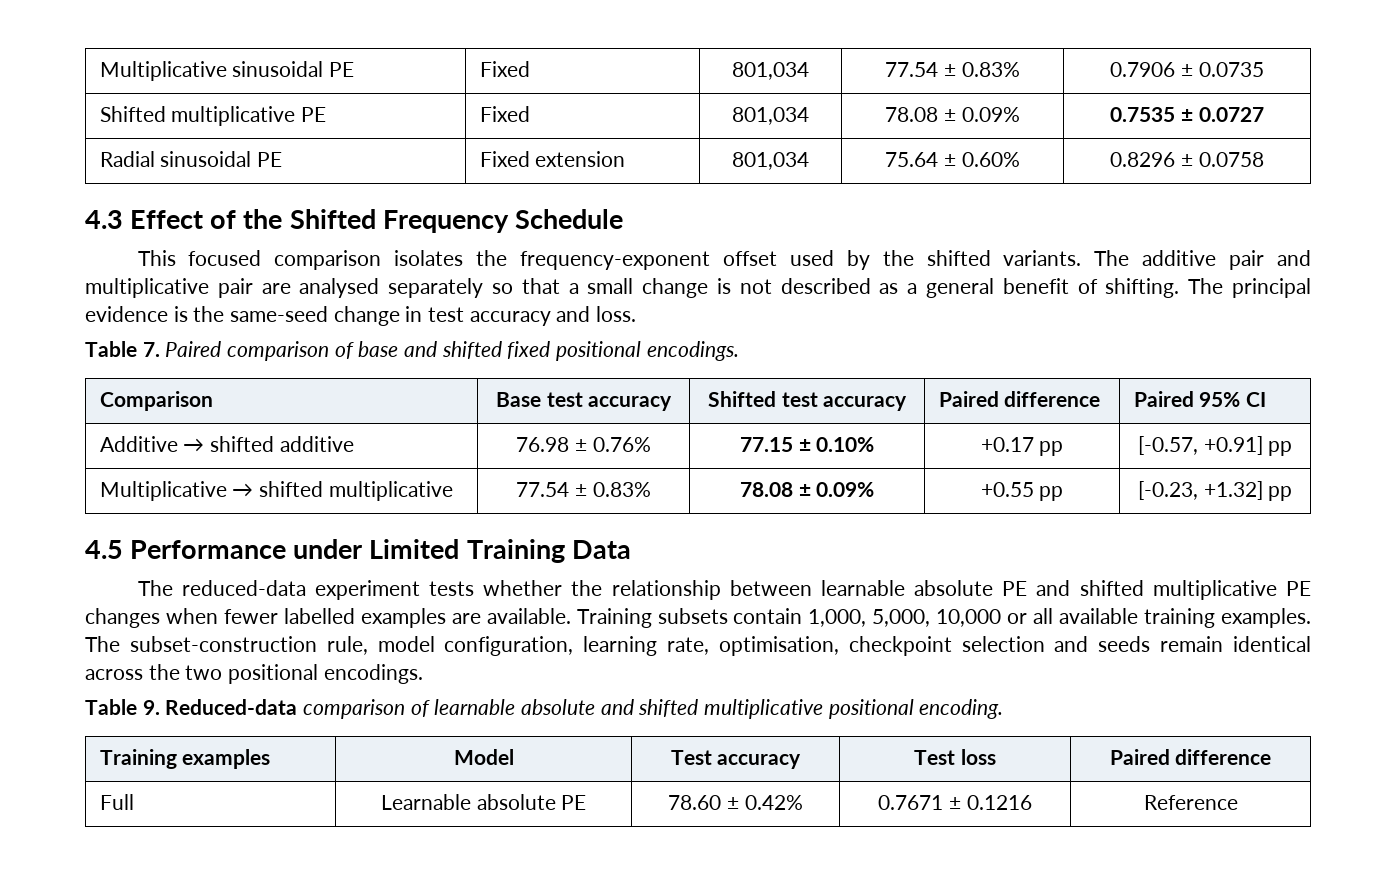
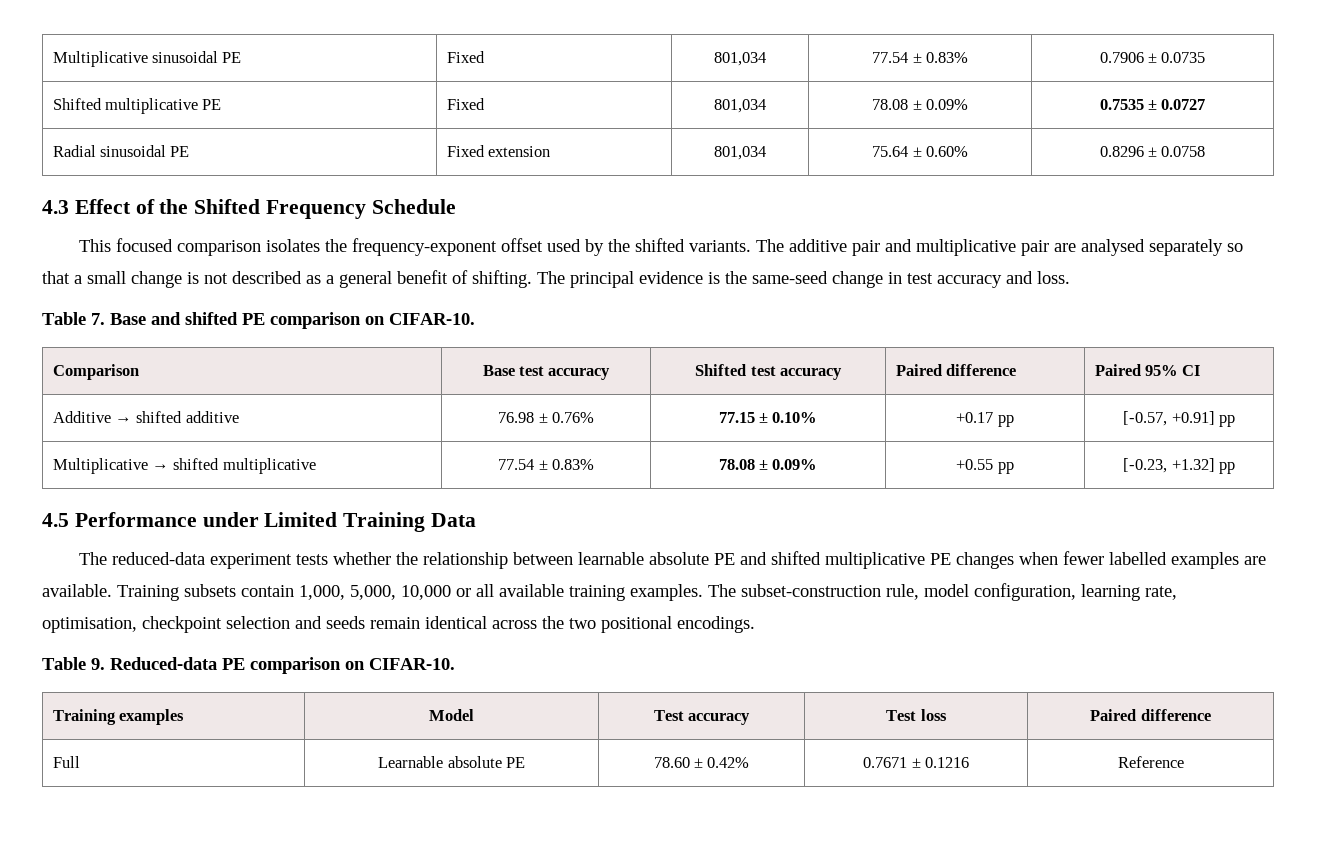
[165,341,739,361] Paired comparison of base and shifted fixed positional encodings. -> [110,312,475,329] Base and shifted PE comparison on CIFAR-10.
[303,699,1004,719] comparison of learnable absolute and shifted multiplicative positional encoding. -> [222,657,455,674] PE comparison on CIFAR-10.

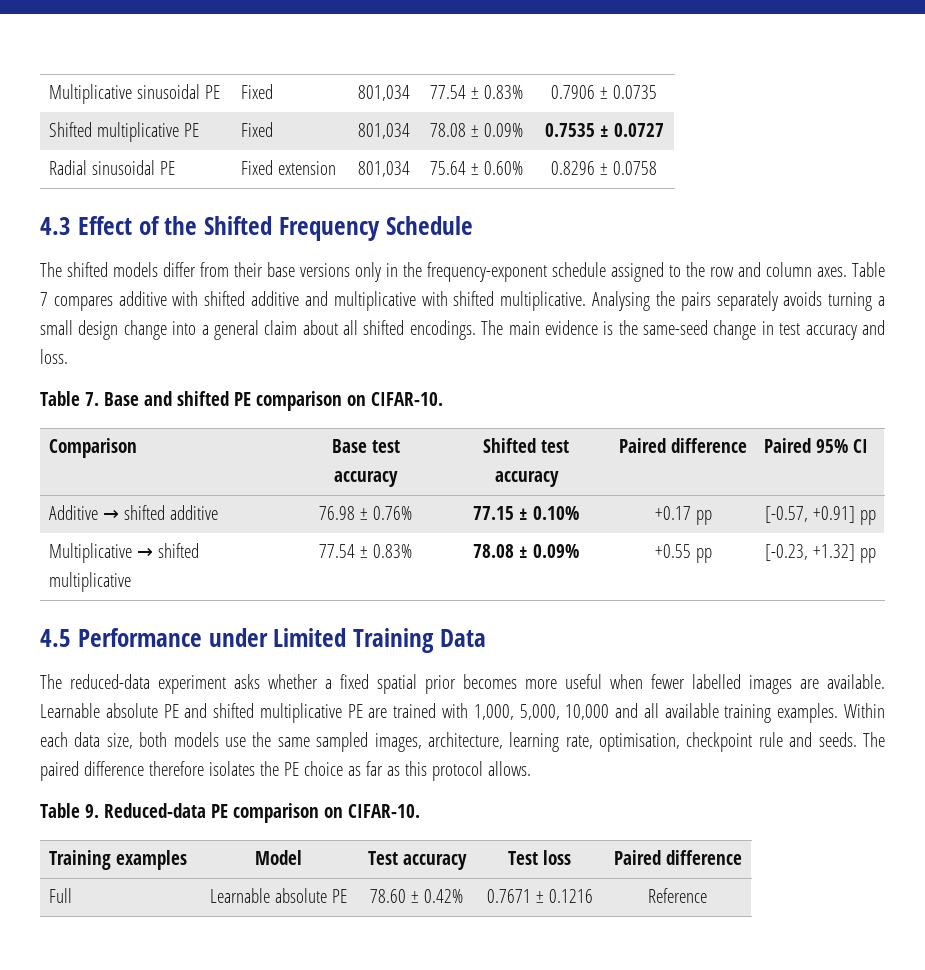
[79,238,1244,256] [42,270,634,288] This focused comparison isolates the frequency-exponent offset used by the shifted variants. The additive pair and multiplicative pair are analysed separately so that a small change is not described as a general benefit of shifting. The principal -> [40,262,886,282] [40,291,886,311] [40,320,540,340] The shifted models differ from their base versions only in the frequency-exponent schedule assigned to the row and column axes. Table 7 compares additive with shifted additive and multiplicative with shifted multiplicative. Analysing the pairs separately avoids turning a small design change into a general claim about all shifted encodings. The main
[296,552,645,569] tests whether the relationship between learnable -> [234,674,885,694] [40,703,100,718] asks whether a fixed spatial prior becomes more useful when fewer labelled images are available. Learnable
[956,551,1267,569] [42,584,294,601] changes when fewer labelled examples are available. Training subsets contain -> [368,703,468,718] are trained with
[456,588,471,597] or -> [615,703,639,718] and
[708,583,1177,601] [42,616,755,633] The subset-construction rule, model configuration, learning rate, optimisation, checkpoint selection and seeds remain identical across the two positional encodings. -> [844,703,886,718] [40,732,886,752] [40,761,531,781] Within each data size, both models use the same sampled images, architecture, learning rate, optimisation, checkpoint rule and seeds. The paired difference therefore isolates the PE choice as far as this protocol allows.

